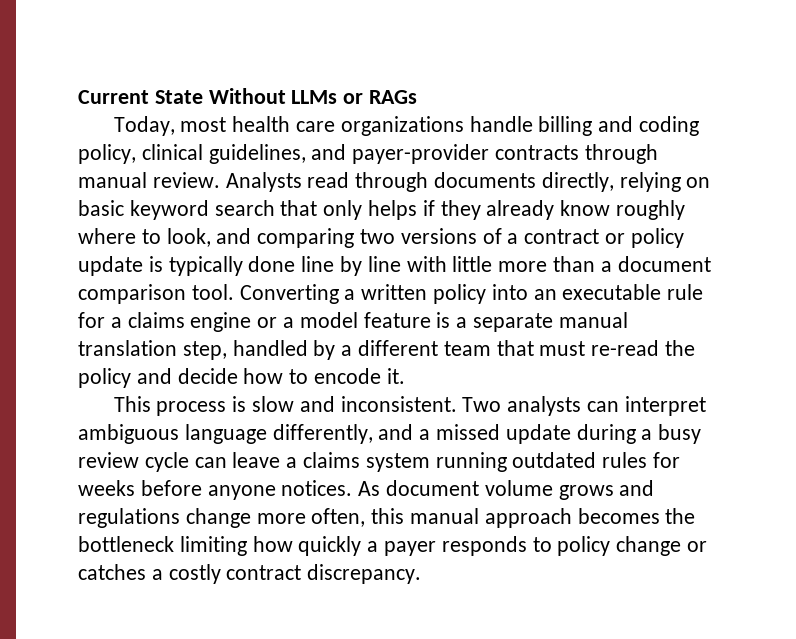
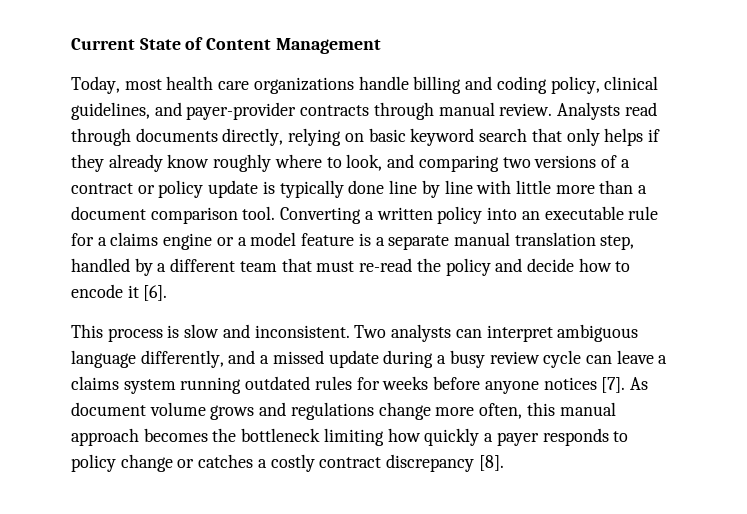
[208,88,418,104] Without LLMs or RAGs -> [185,37,381,54] of Content Management
[386,368,405,384] it. -> [127,285,168,301] it [6].
[281,480,353,496] notices. -> [543,377,626,393] notices [7].
[307,564,422,584] discrepancy. -> [386,454,504,472] discrepancy [8].

